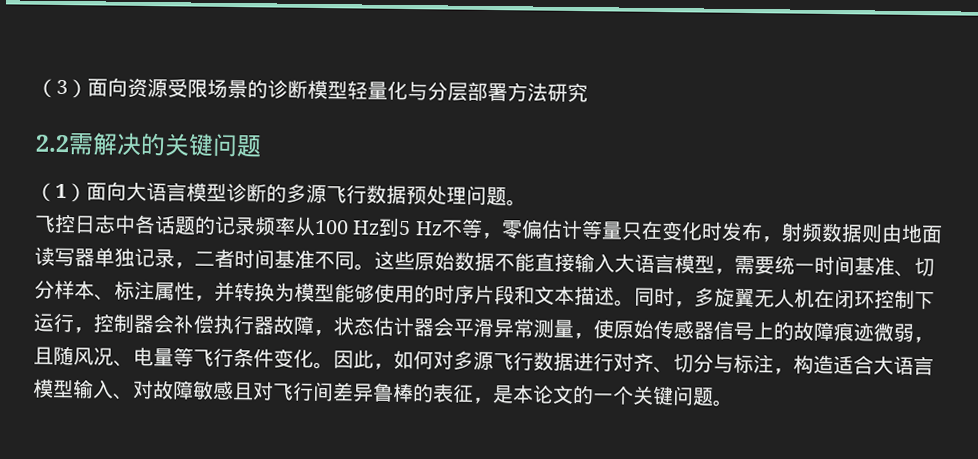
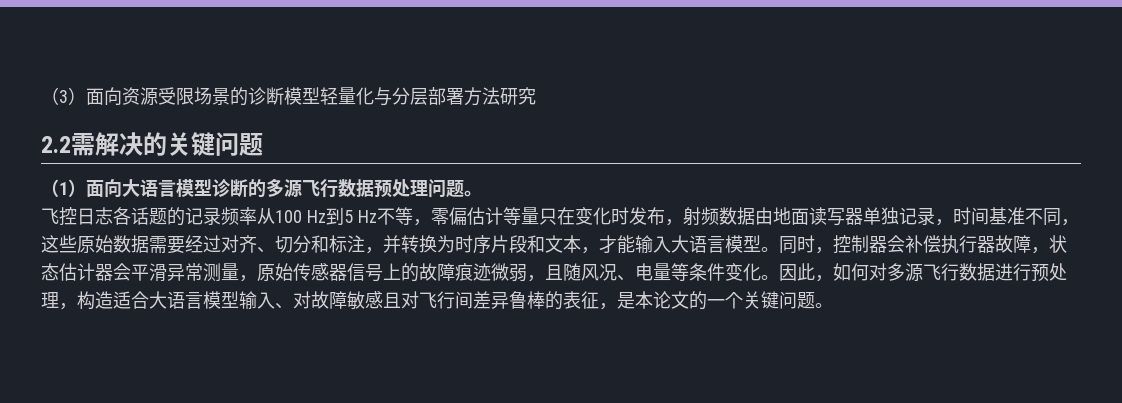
[114,214,136,234] 中 -> (113, 216) none
[860,223,883,243] 则 -> (755, 216) none
[194,248,235,269] 二者 -> (953, 222) none
[354,263,375,271] 。 -> [1060,219,1079,226] ，
[494,252,935,277] [34,279,935,310] [33,312,74,333] 不能直接输入大语言模型，需要统一时间基准、切分样本、标注属性，并转换为模型能够使用的时序片段和文本描述。同时，多旋翼无人机在闭环控制下运行 -> [149,235,815,254] 需要经过对齐、切分和标注，并转换为时序片段和文本，才能输入大语言模型。同时
[593,319,614,339] 使 -> (257, 278) none
[193,347,234,368] 飞行 -> (689, 272) none
[613,352,774,374] 对齐、切分与标注 -> [1031,263,1067,282] [41,292,59,308] 预处理

